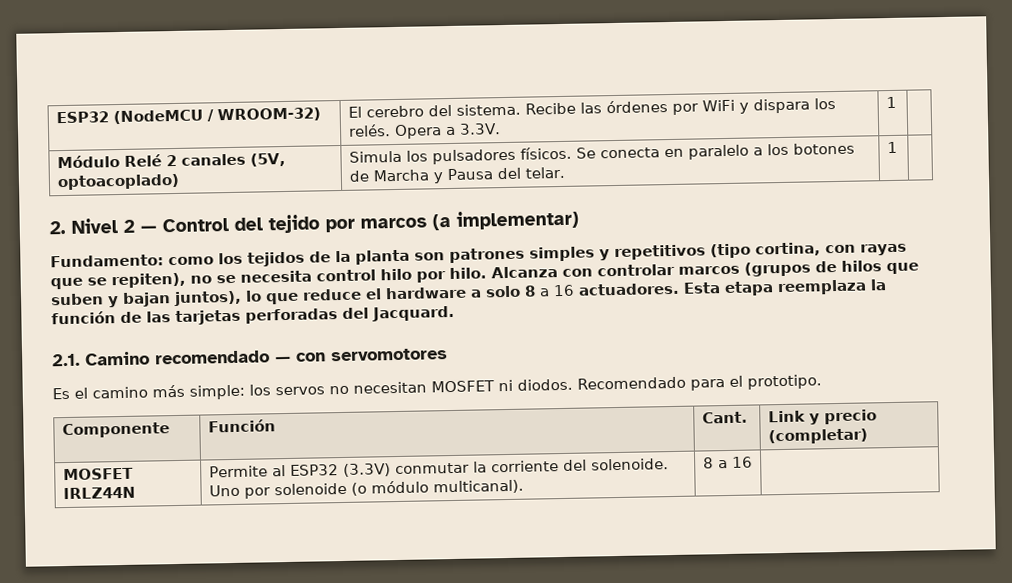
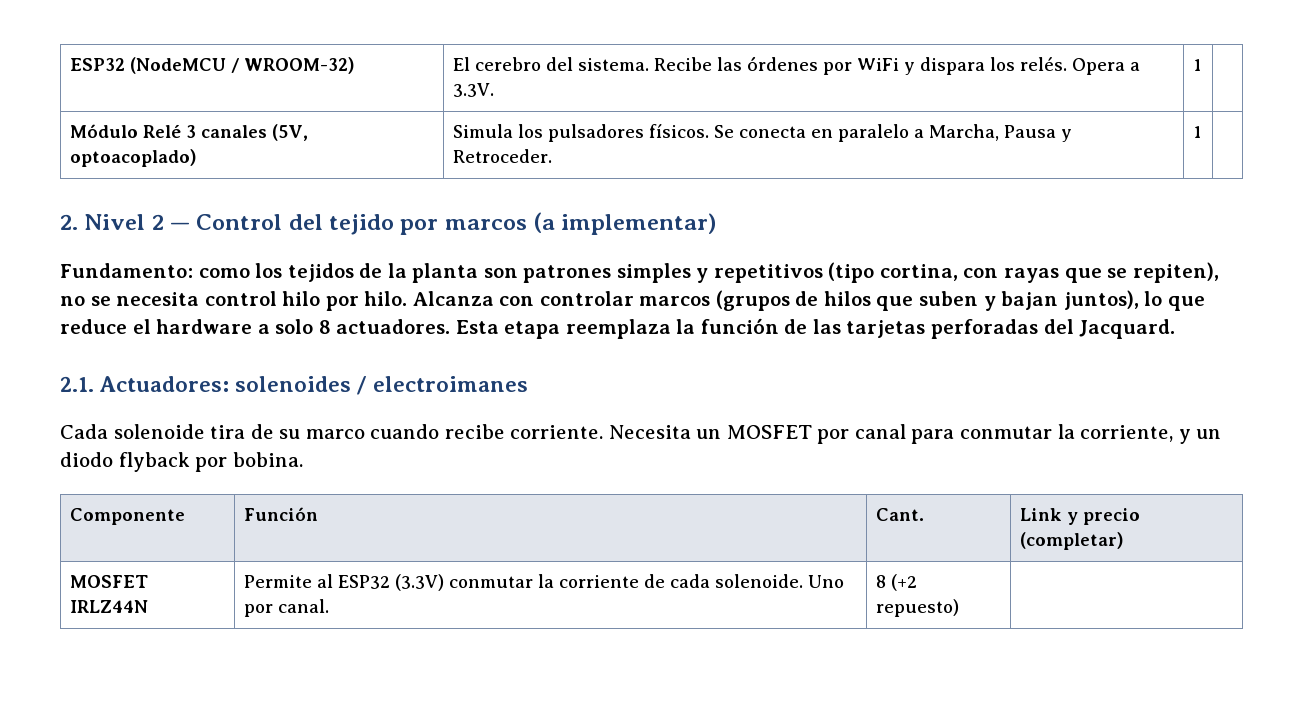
[165,154,177,167] 2 -> [185,125,196,138] 3
[766,142,855,156] [348,166,565,184] los botones de Marcha y Pausa del telar. -> [928,124,1072,142] [452,149,552,163] Marcha, Pausa y Retroceder.
[539,284,575,297] a 16 -> (331, 327) none
[85,348,448,366] [52,374,822,400] Camino recomendado — con servomotores // Es el camino más simple: los servos no necesitan MOSFET ni diodos. Recomendado para el prototipo. -> [99,376,529,395] [60,424,1222,444] [60,452,303,472] Actuadores: solenoides / electroimanes // Cada solenoide tira de su marco cuando recibe corriente. Necesita un MOSFET por canal para conmutar la corriente, y un diodo flyback por bobina.
[562,459,587,472] del -> [643,574,710,588] de cada
[273,479,524,496] [702,456,753,469] solenoide (o módulo multicanal). | 8 a 16 -> [277,599,329,613] [875,574,917,591] [875,599,959,617] canal. | 8 (+2 repuesto)

